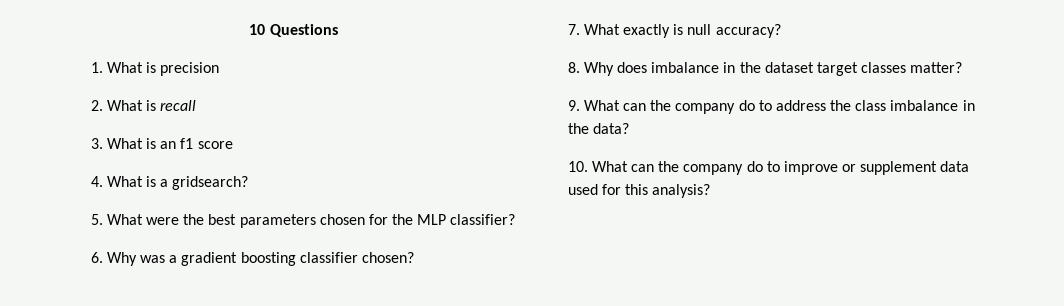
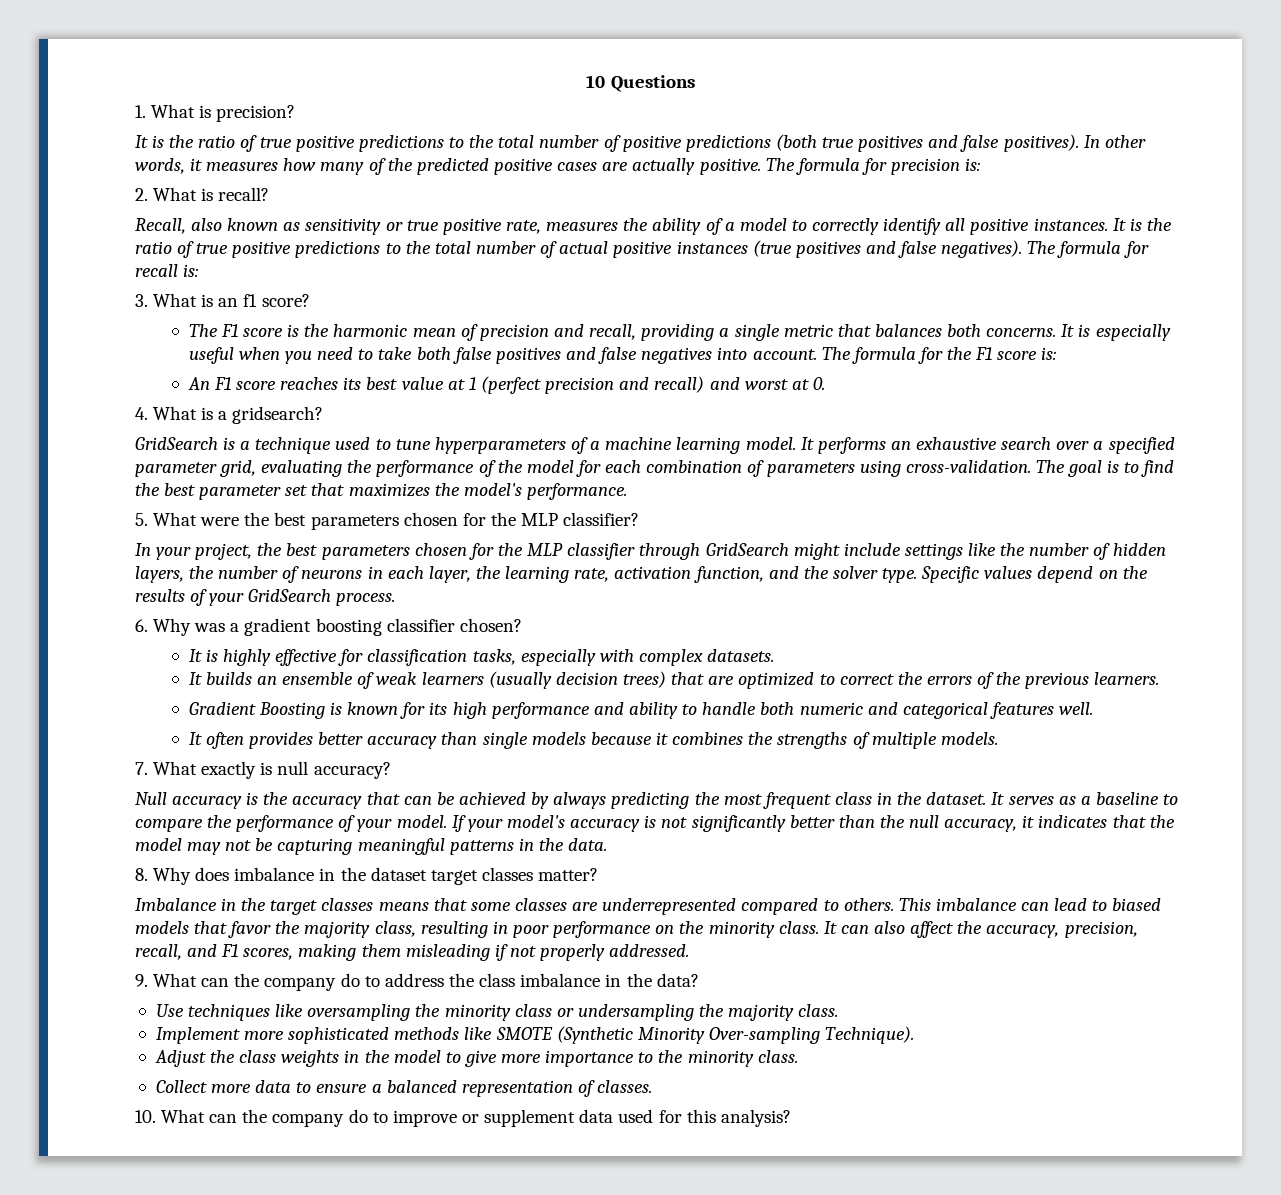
[160,62,220,76] precision -> [216,105,296,122] [134,134,1146,152] [134,158,981,175] precision? // It is the ratio of true positive predictions to the total number of positive predictions (both true positives and false positives). In other words, it measures how many of the predicted positive cases are actually positive. The formula for precision is:
(156, 105) none -> [218,187,270,201] [134,218,1172,235] [134,240,1149,258] recall? // Recall, also known as sensitivity or true positive rate, measures the ability of a model to correctly identify all positive instances. It is the ratio of true positive predictions to the total number of actual positive instances (true positives and false negatives). The formula for
(197, 105) none -> [183,264,199,277] is:
[197,141,233,149] score -> [261,294,310,307] [188,324,1171,341] [188,347,1057,364] [187,376,825,394] score? // The F1 score is the harmonic mean of precision and recall, providing a single metric that balances both concerns. It is especially useful when you need to take both false positives and false negatives into account. The formula for the F1 score is: // An F1 score reaches its best value at 1 (perfect precision and recall) and worst at 0.
(249, 183) none -> [134,437,1175,454] [134,460,1175,477] [134,483,628,500] // GridSearch is a technique used to tune hyperparameters of a machine learning model. It performs an exhaustive search over a specified parameter grid, evaluating the performance of the model for each combination of parameters using cross-validation. The goal is to find the best parameter set that maximizes the model's performance.
(516, 219) none -> [134,543,1166,560] [134,566,1148,583] [134,589,396,606] // In your project, the best parameters chosen for the MLP classifier through GridSearch might include settings like the number of hidden layers, the number of neurons in each layer, the learning rate, activation function, and the solver type. Specific values depend on the results of your GridSearch process.
(414, 257) none -> [188,649,775,666] [188,671,1160,689] [188,702,1094,719] [188,732,998,749] // It is highly effective for classification tasks, especially with complex datasets. // It builds an ensemble of weak learners (usually decision trees) that are optimized to correct the errors of the previous learners. // Gradient Boosting is known for its high performance and ability to handle both numeric and categorical features well. // It often provides better accuracy than single models because it combines the strengths of multiple models.
(781, 31) none -> [134,792,1179,809] [134,815,1175,832] [134,838,608,855] // Null accuracy is the accuracy that can be achieved by always predicting the most frequent class in the dataset. It serves as a baseline to compare the performance of your model. If your model's accuracy is not significantly better than the null accuracy, it indicates that the model may not be capturing meaningful patterns in the data.
(963, 67) none -> [134,898,1162,915] [134,921,1138,938] [134,944,690,961] // Imbalance in the target classes means that some classes are underrepresented compared to others. This imbalance can lead to biased models that favor the majority class, resulting in poor performance on the minority class. It can also affect the accuracy, precision, recall, and F1 scores, making them misleading if not properly addressed.
(629, 128) none -> [155,1004,839,1021] [155,1026,915,1044] [154,1050,798,1067] [155,1080,653,1097] // Use techniques like oversampling the minority class or undersampling the majority class. // Implement more sophisticated methods like SMOTE (Synthetic Minority Over-sampling Technique). // Adjust the class weights in the model to give more importance to the minority class. // Collect more data to ensure a balanced representation of classes.

